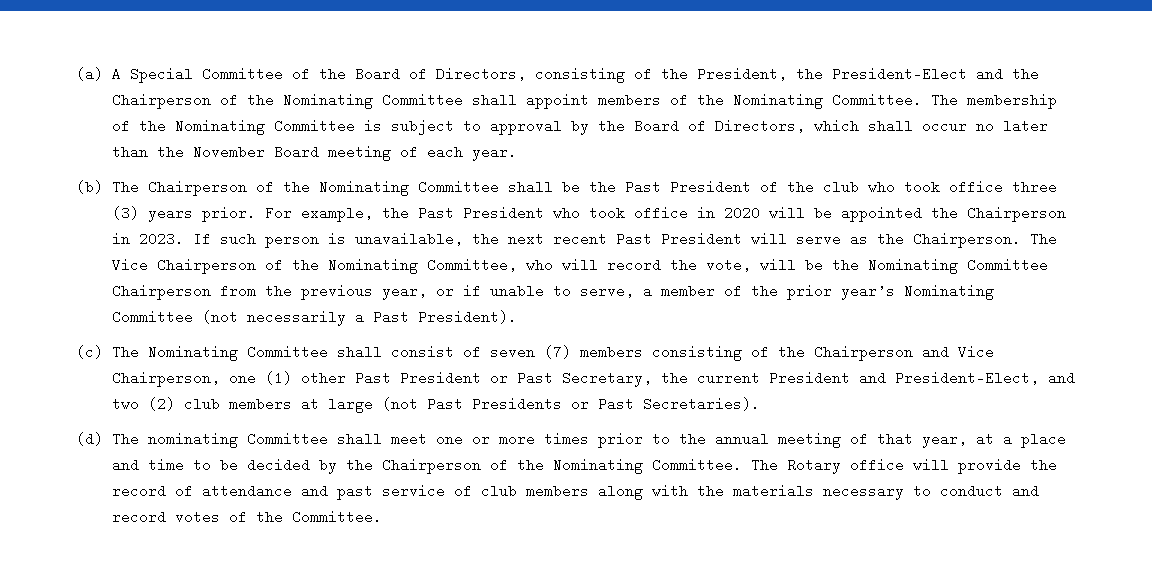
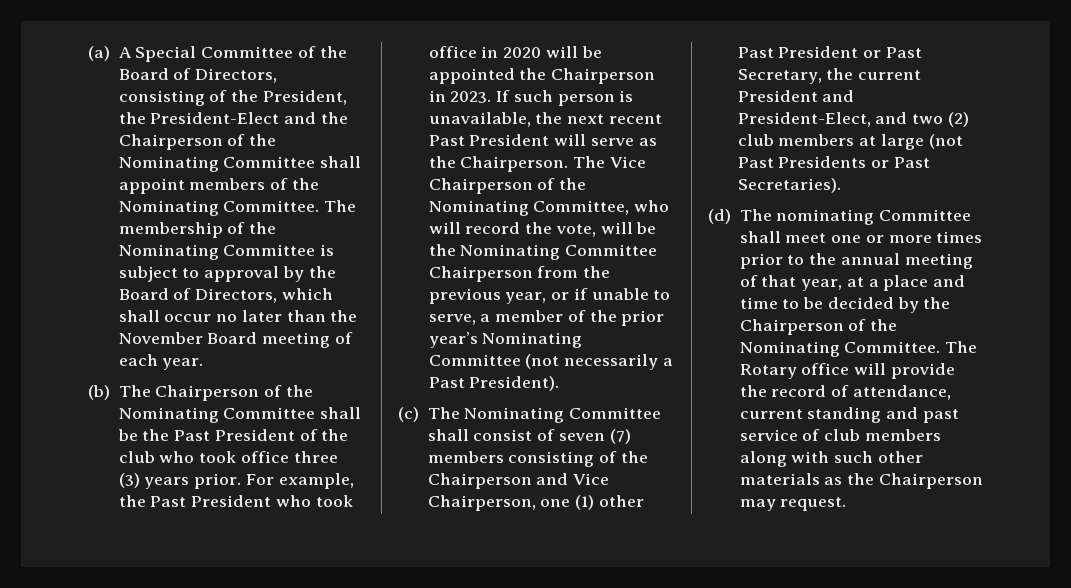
[201,484,292,498] attendance -> [852,385,951,400] [739,407,882,423] attendance, current standing
[696,484,1039,500] [111,510,382,524] the materials necessary to conduct and record votes of the Committee. -> [834,451,923,463] [739,473,983,489] [739,497,847,511] such other materials as the Chairperson may request.

